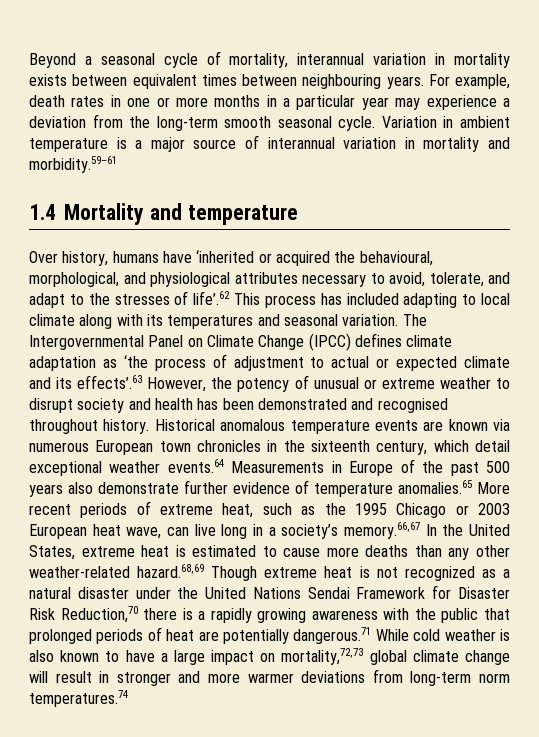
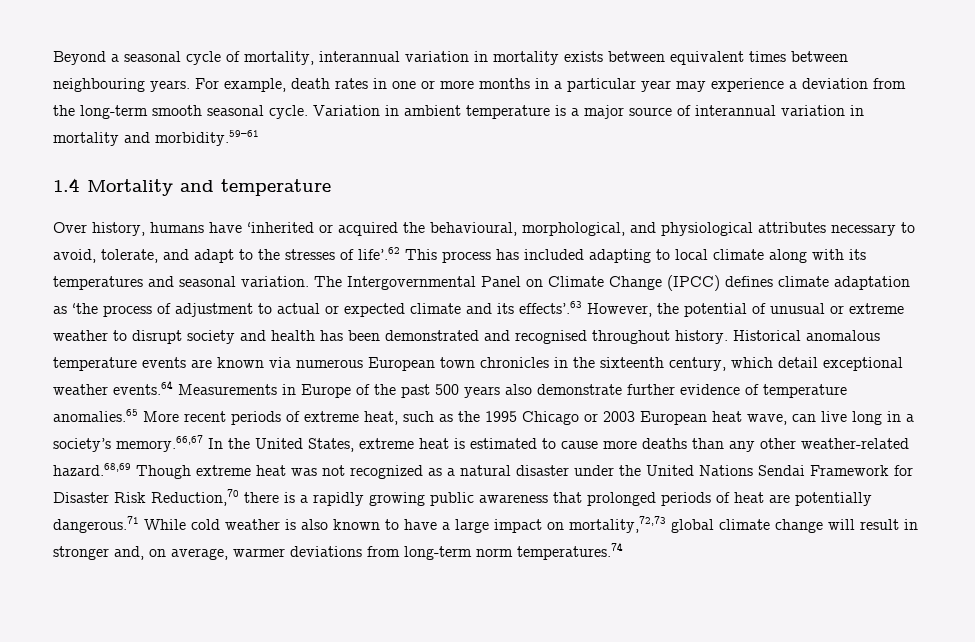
[237,378,290,392] potency -> [684,303,747,317] potential
[359,566,370,578] is -> [291,468,317,476] was
[311,608,479,623] awareness with the public -> [430,492,548,506] public awareness
[178,671,240,683] and more -> [114,546,228,560] and, on average,

